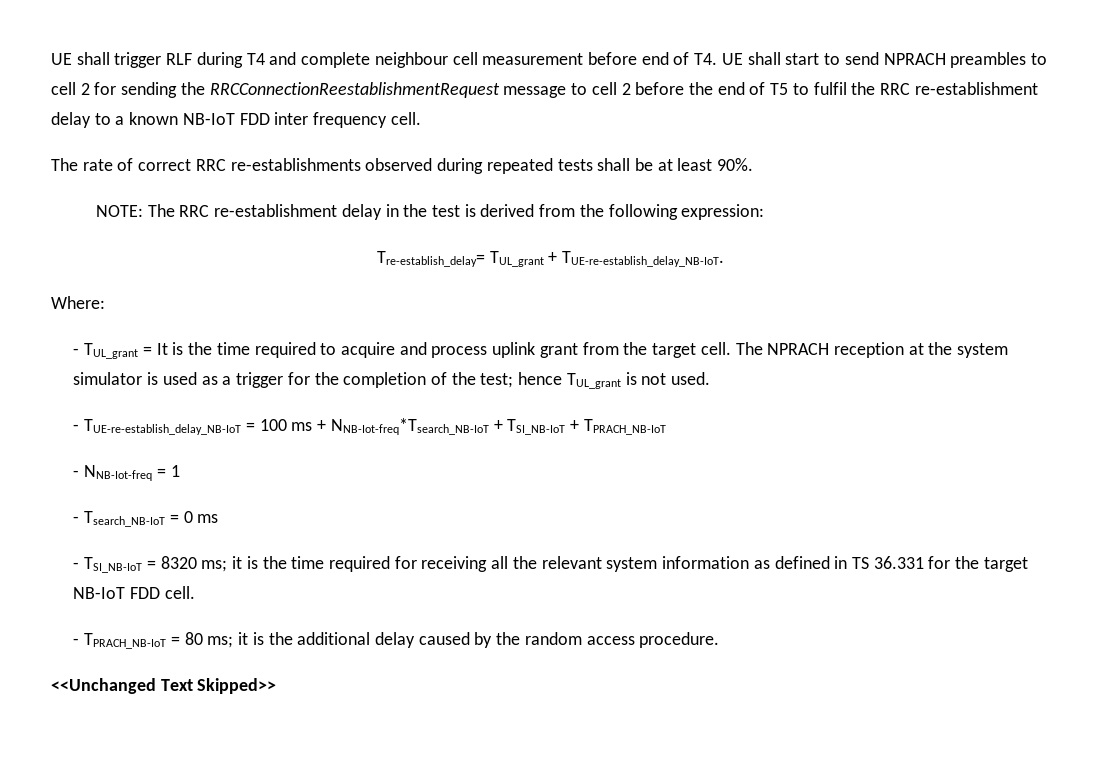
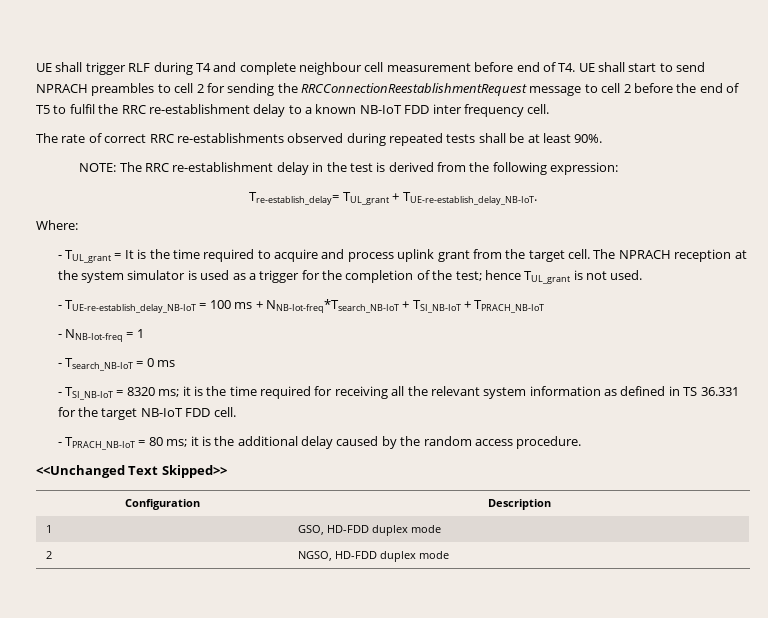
(277, 686) none -> [125,499,200,510] [487,499,551,510] [45,525,52,533] [297,525,441,536] [45,551,52,559] [297,551,449,562] // Configuration | Description // 1 | GSO, HD-FDD duplex mode // 2 | NGSO, HD-FDD duplex mode

